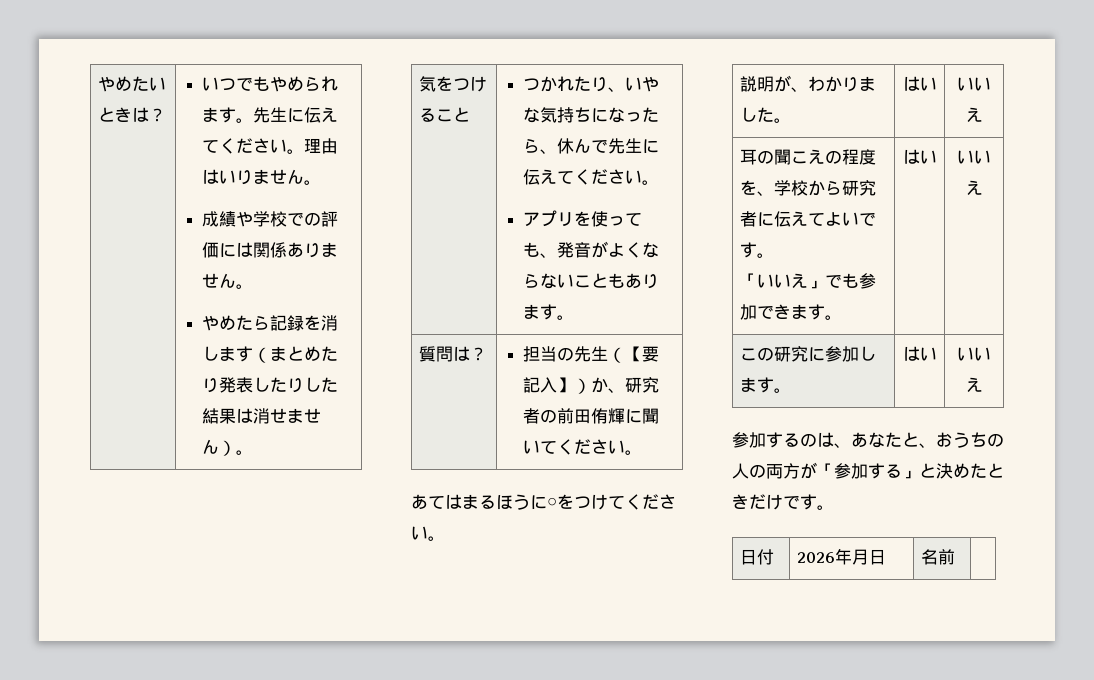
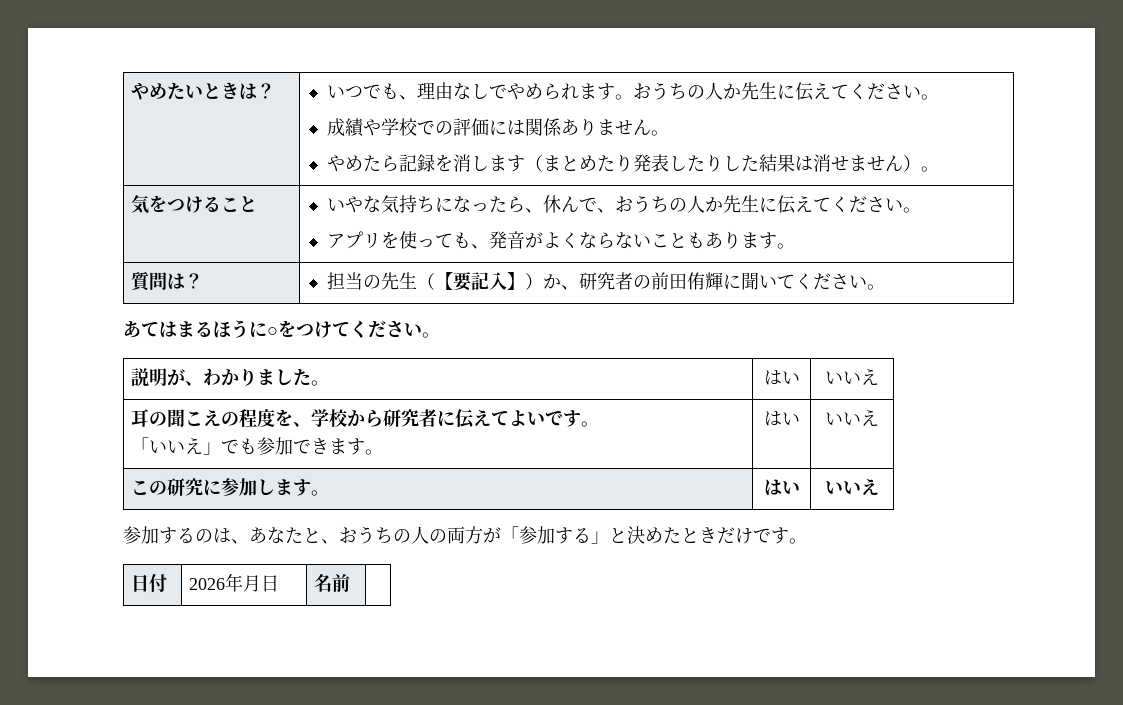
(270, 83) none -> [398,82,507,100] 、理由なしで
[252,107,338,123] [201,138,338,154] [201,169,321,185] 先生に伝えてください。理由はいりません。 -> [632,82,939,101] おうちの人か先生に伝えてください。
[522,76,625,92] つかれたり、 -> (257, 204) none
(608, 146) none -> [596,195,723,213] 、おうちの人か

